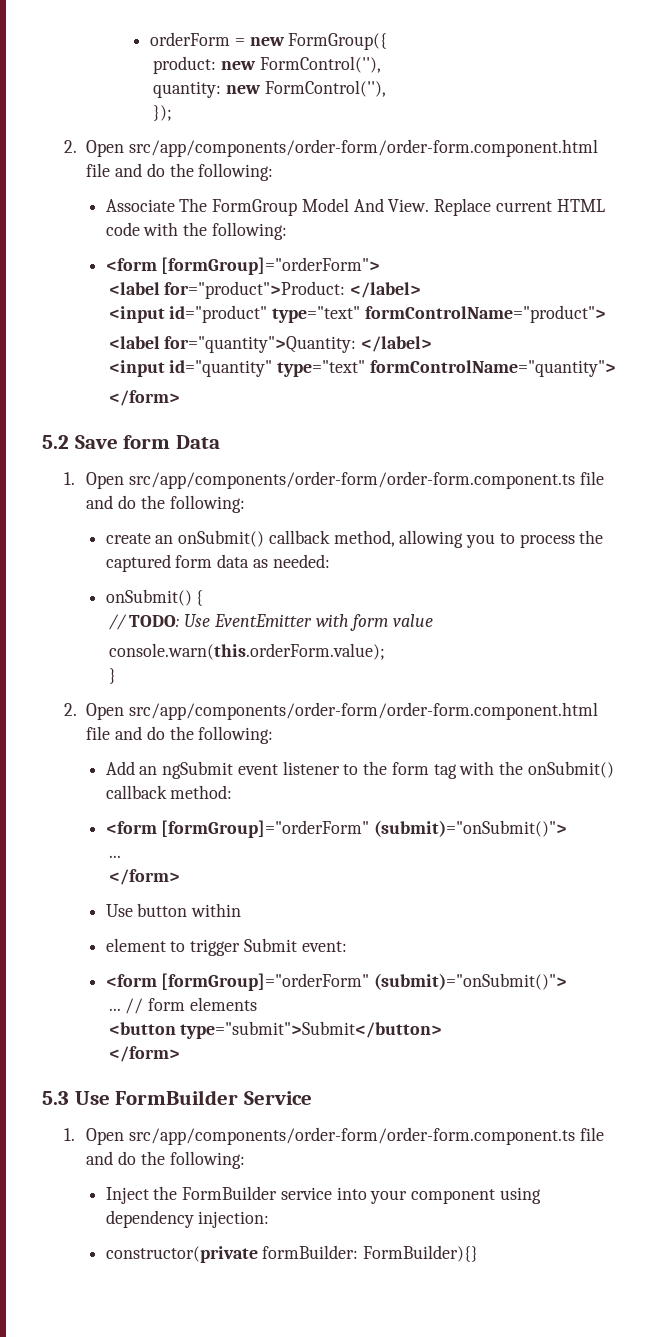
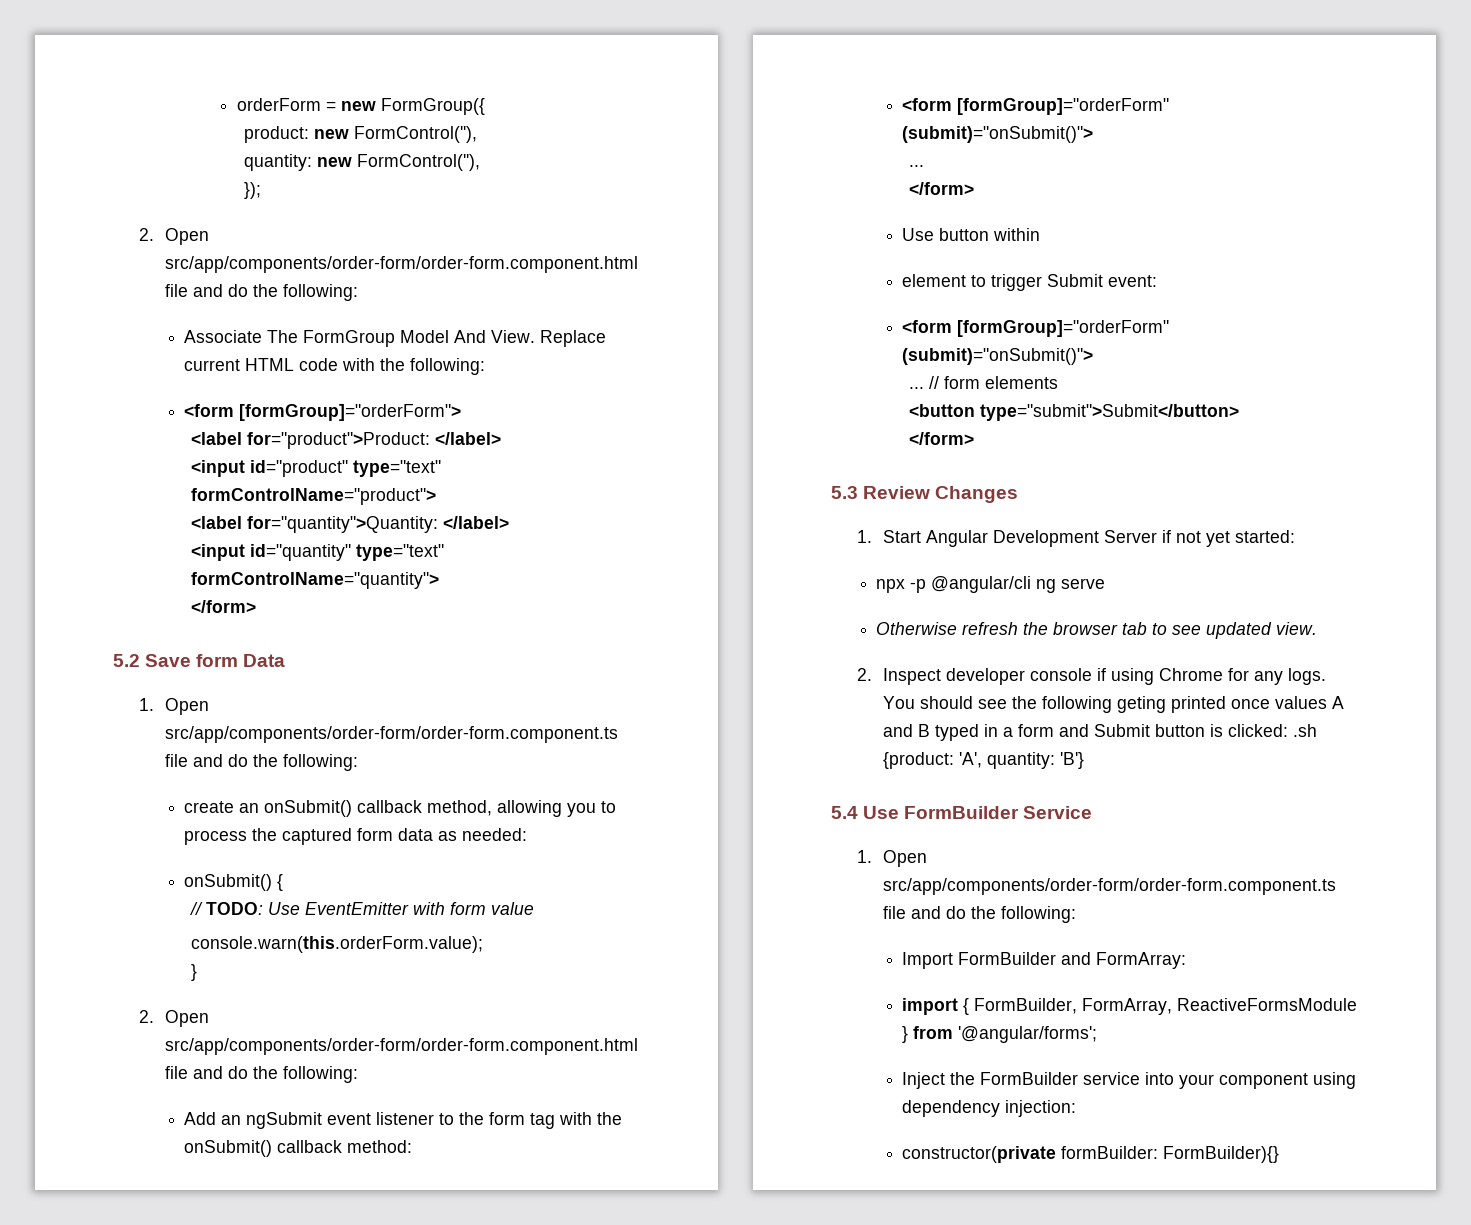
(69, 1098) none -> [863,486,1019,503] [857,530,1296,547] [876,576,1106,593] [876,622,1318,639] [857,668,1327,685] [883,696,1345,713] [883,724,1318,741] [883,752,1085,769] [831,806,858,819] Review Changes // 1. Start Angular Development Server if not yet started: // npx -p @angular/cli ng serve // Otherwise refresh the browser tab to see updated view. // 2. Inspect developer console if using Chrome for any logs. You should see the following geting printed once values A and B typed in a form and Submit button is clicked: .sh {product: 'A', quantity: 'B'} // 5.4
(245, 1160) none -> [902,952,1187,969] [902,998,1358,1015] [902,1026,1098,1043] // Import FormBuilder and FormArray: // import { FormBuilder, FormArray, ReactiveFormsModule } from '@angular/forms';

